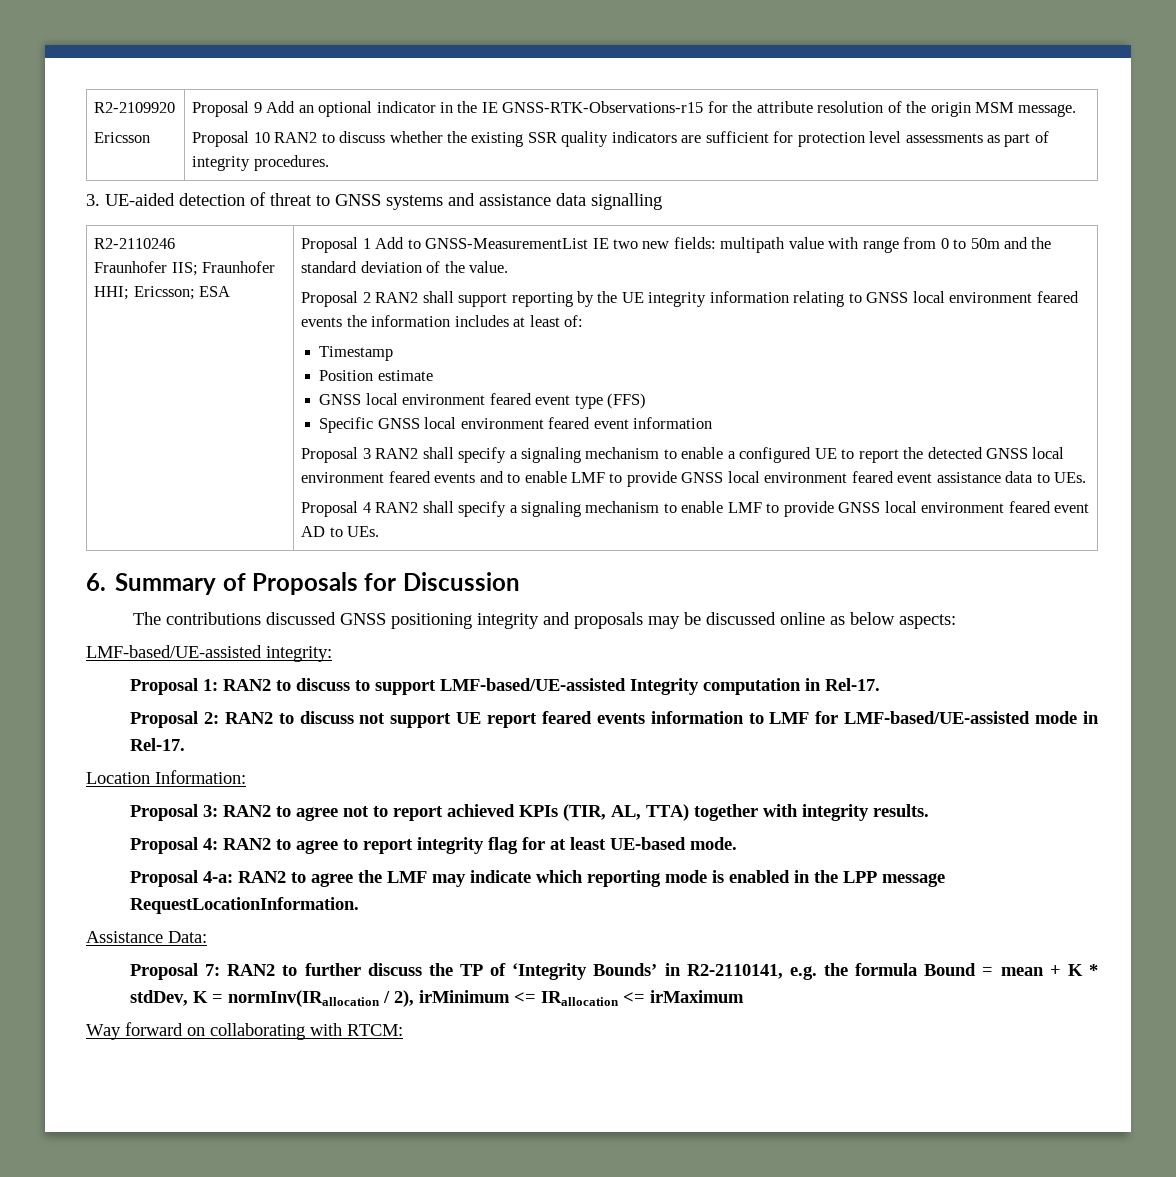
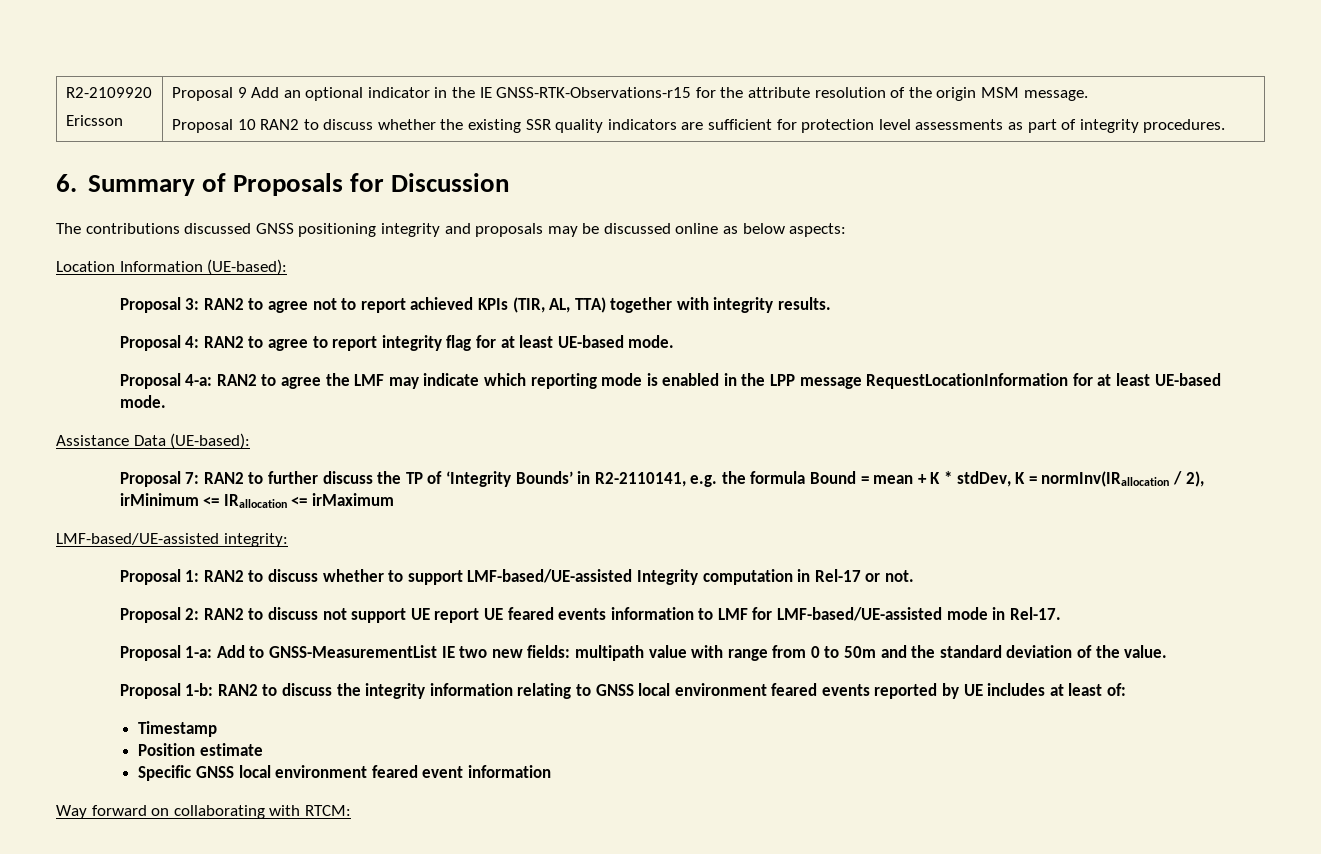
[86,192,662,210] [94,238,176,249] [94,261,276,276] [94,286,231,300] [301,237,1052,253] [301,261,509,273] [301,291,1079,307] [301,315,583,327] [319,346,394,361] [319,370,433,381] [319,393,647,409] [319,417,713,433] [301,447,1065,463] [301,471,1086,487] [301,501,1089,517] [301,526,380,537] // 3. UE-aided detection of threat to GNSS systems and assistance data signalling // R2-2110246 // Fraunhofer IIS; Fraunhofer HHI; Ericsson; ESA | Proposal 1 Add to GNSS-MeasurementList IE two new fields: multipath value with range from 0 to 50m and the standard deviation of the value. // Proposal 2 RAN2 shall support reporting by the UE integrity information relating to GNSS local environment feared events the information includes at least of: // Timestamp // Position estimate // GNSS local environment feared event type (FFS) // Specific GNSS local environment feared event information // Proposal 3 RAN2 shall specify a signaling mechanism to enable a configured UE to report the detected GNSS local environment feared events and to enable LMF to provide GNSS local environment feared event assistance data to UEs. // Proposal 4 RAN2 shall specify a signaling mechanism to enable LMF to provide GNSS local environment feared event AD to UEs. -> (1226, 126) none
[86,645,332,662] [130,678,881,695] [130,711,1099,728] [130,738,186,751] // LMF-based/UE-assisted integrity: // Proposal 1: RAN2 to discuss to support LMF-based/UE-assisted Integrity computation in Rel-17. // Proposal 2: RAN2 to discuss not support UE report feared events information to LMF for LMF-based/UE-assisted mode in Rel-17. -> (847, 230) none
[155,770,246,784] Information: -> [119,259,288,275] Information (UE-based):
[130,897,360,914] RequestLocationInformation. -> [866,373,1221,389] [119,395,166,408] RequestLocationInformation for at least UE-based mode.
[168,931,207,943] Data: -> [133,433,251,449] Data (UE-based):
(745, 996) none -> [56,533,288,547] [119,569,914,585] [119,607,1061,623] [119,645,1168,661] [119,683,1127,699] [138,721,218,737] [138,743,263,756] [138,765,551,781] // LMF-based/UE-assisted integrity: // Proposal 1: RAN2 to discuss whether to support LMF-based/UE-assisted Integrity computation in Rel-17 or not. // Proposal 2: RAN2 to discuss not support UE report UE feared events information to LMF for LMF-based/UE-assisted mode in Rel-17. // Proposal 1-a: Add to GNSS-MeasurementList IE two new fields: multipath value with range from 0 to 50m and the standard deviation of the value. // Proposal 1-b: RAN2 to discuss the integrity information relating to GNSS local environment feared events reported by UE includes at least of: // Timestamp // Position estimate // Specific GNSS local environment feared event information

